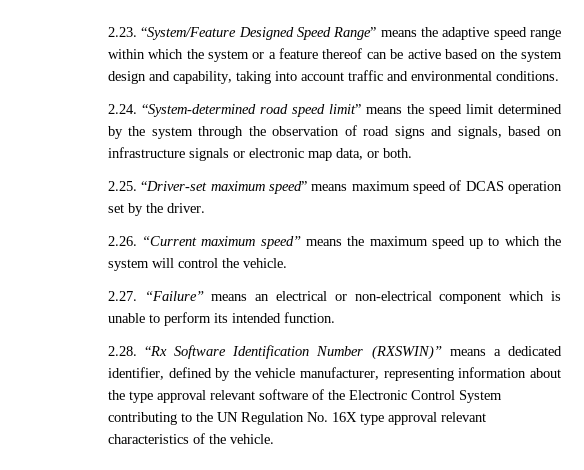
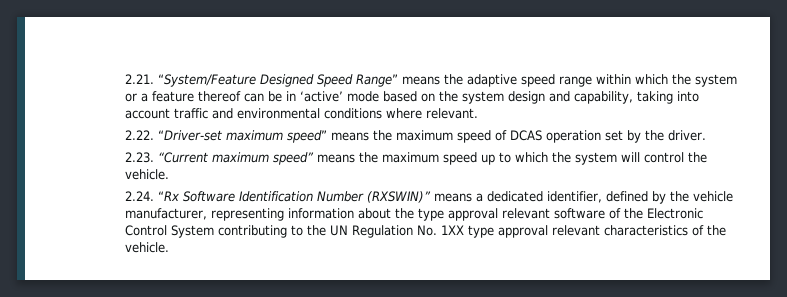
[107,27,137,37] 2.23. -> [125,74,155,84] 2.21.
[407,49,441,59] active -> [286,91,380,102] in ‘active’ mode
[495,71,559,81] [107,104,562,117] [107,125,563,139] [107,147,412,161] [107,181,137,191] conditions. // 2.24. “System-determined road speed limit” means the speed limit determined by the system through the observation of road signs and signals, based on infrastructure signals or electronic map data, or both. // 2.25. -> [324,108,479,119] [125,130,155,140] conditions where relevant. // 2.22.
(348, 187) none -> [373,130,393,141] the
[107,236,137,246] 2.26. -> [125,152,155,163] 2.23.
[107,291,561,304] [107,312,335,326] [107,346,137,356] 2.27. “Failure” means an electrical or non-electrical component which is unable to perform its intended function. // 2.28. -> [125,191,155,201] 2.24.
[331,412,357,422] 16X -> [441,225,465,235] 1XX

